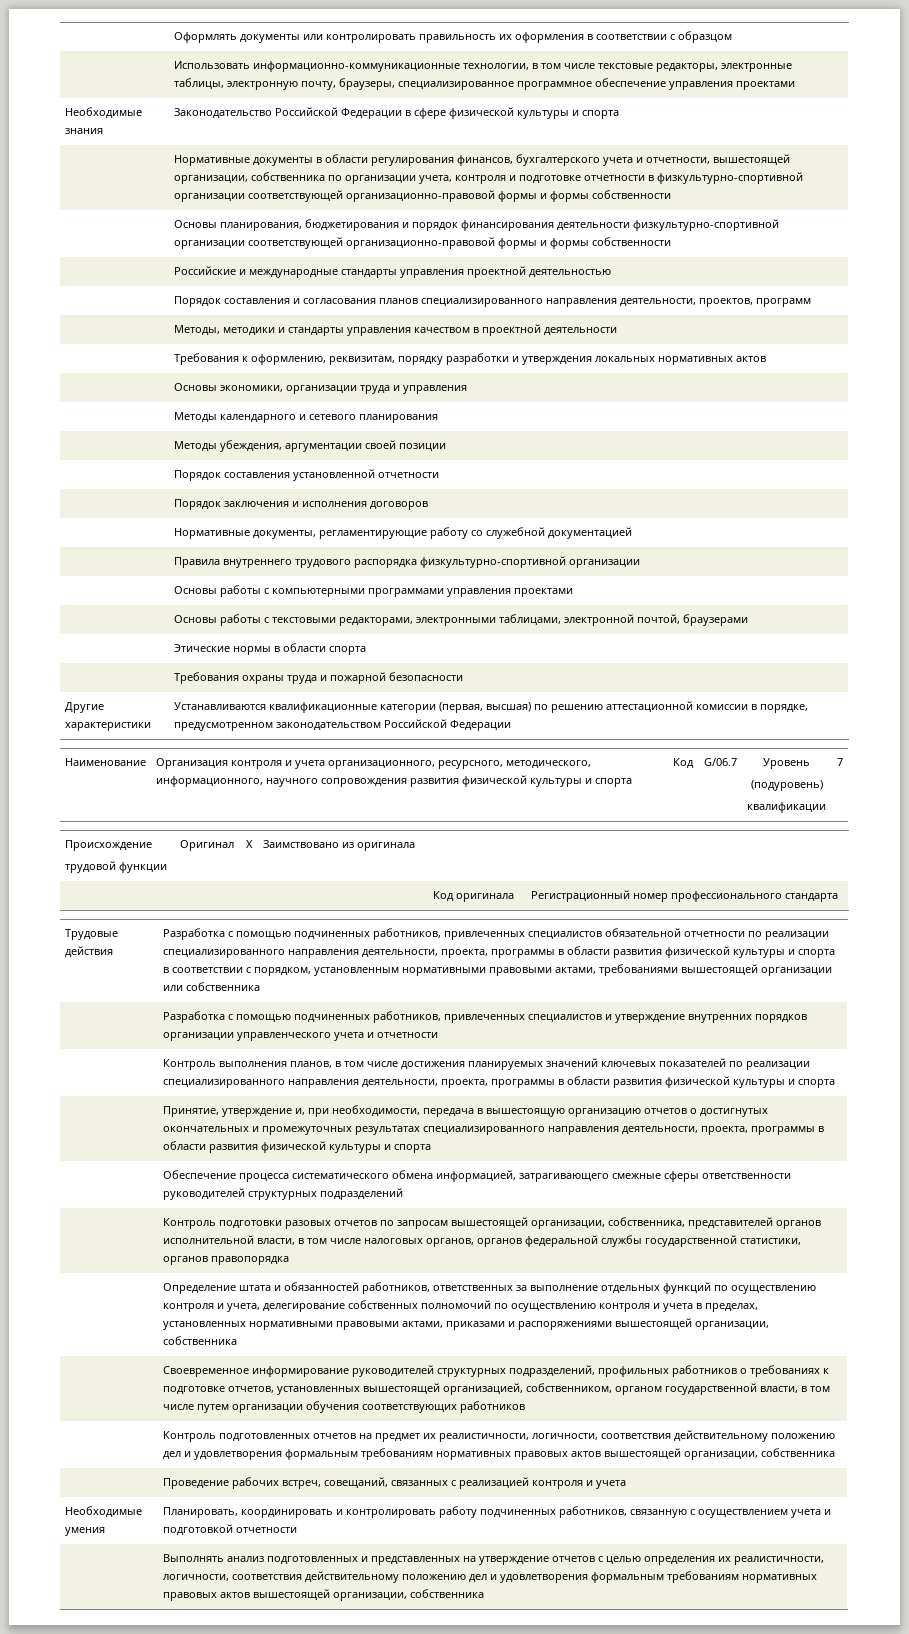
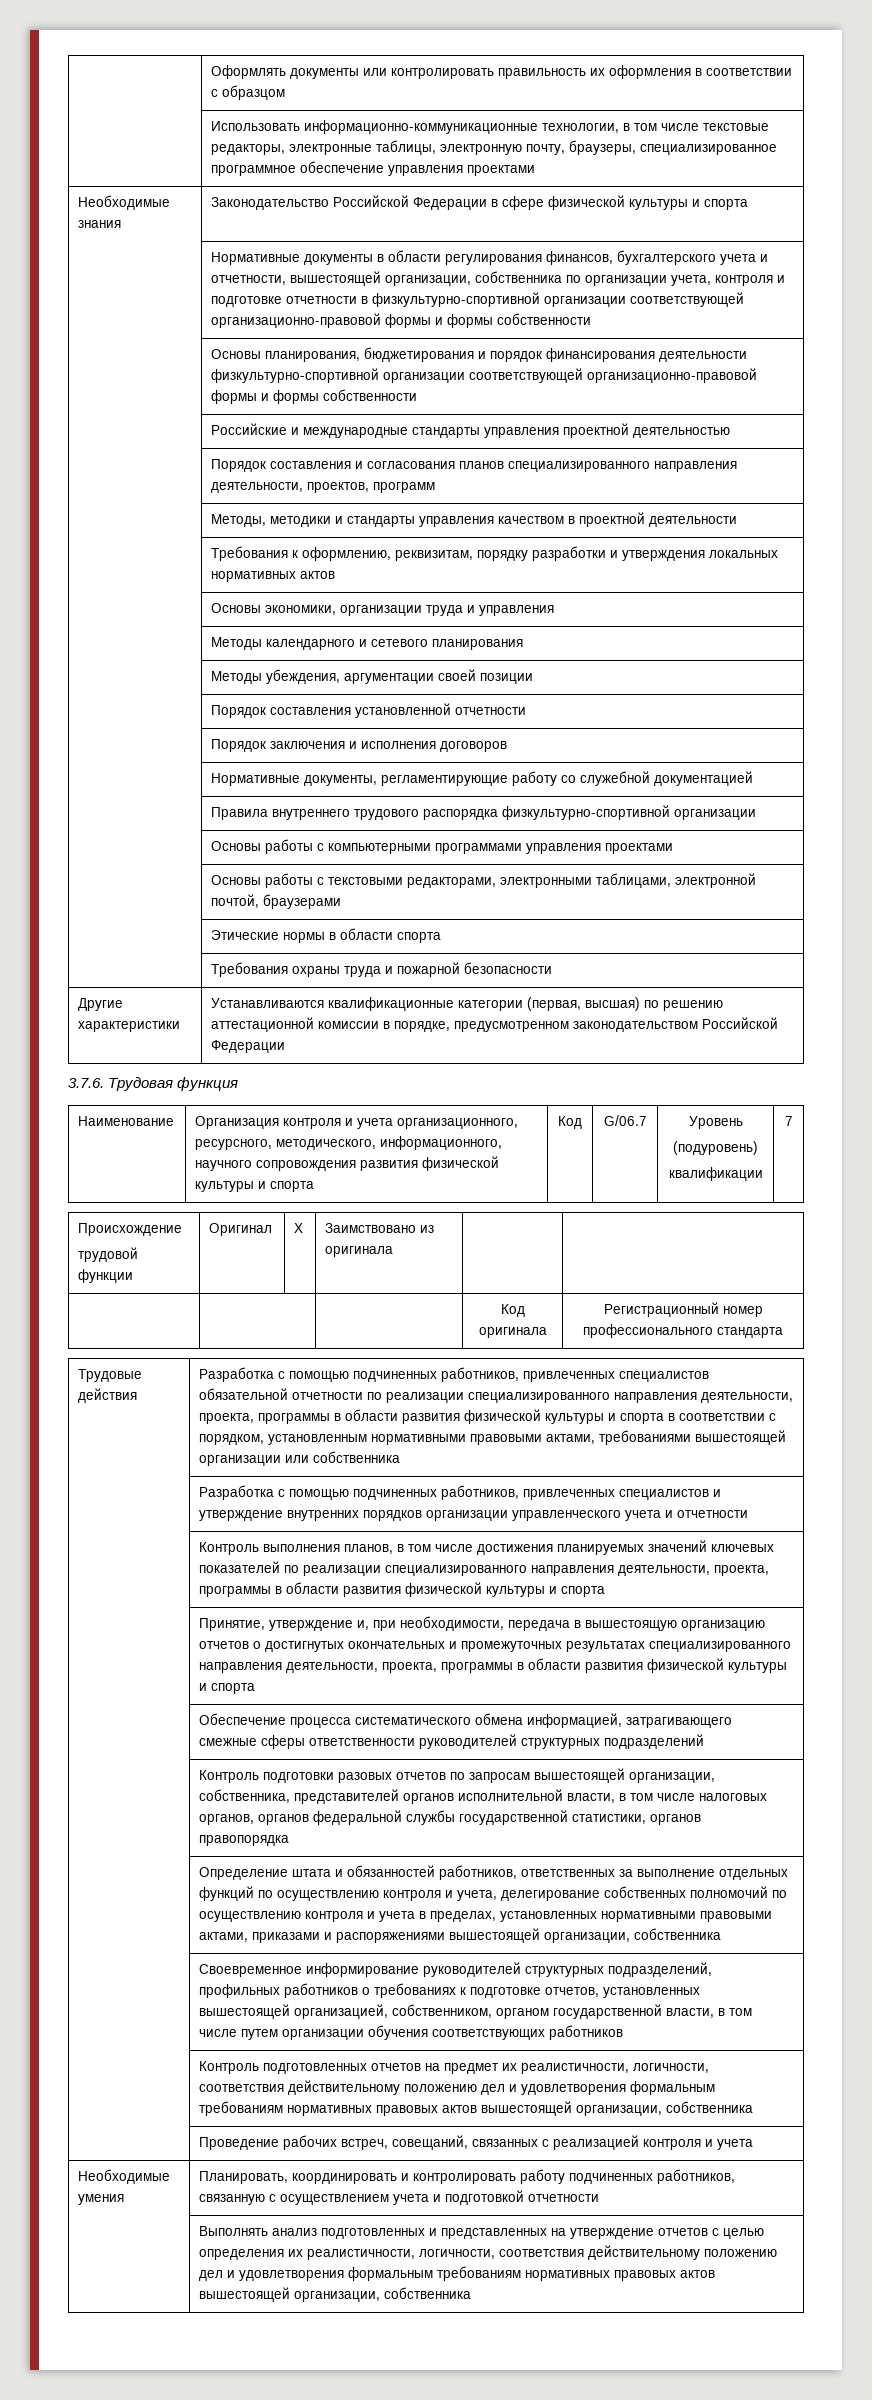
(511, 725) none -> [68,1077,239,1091] // 3.7.6. Трудовая функция

